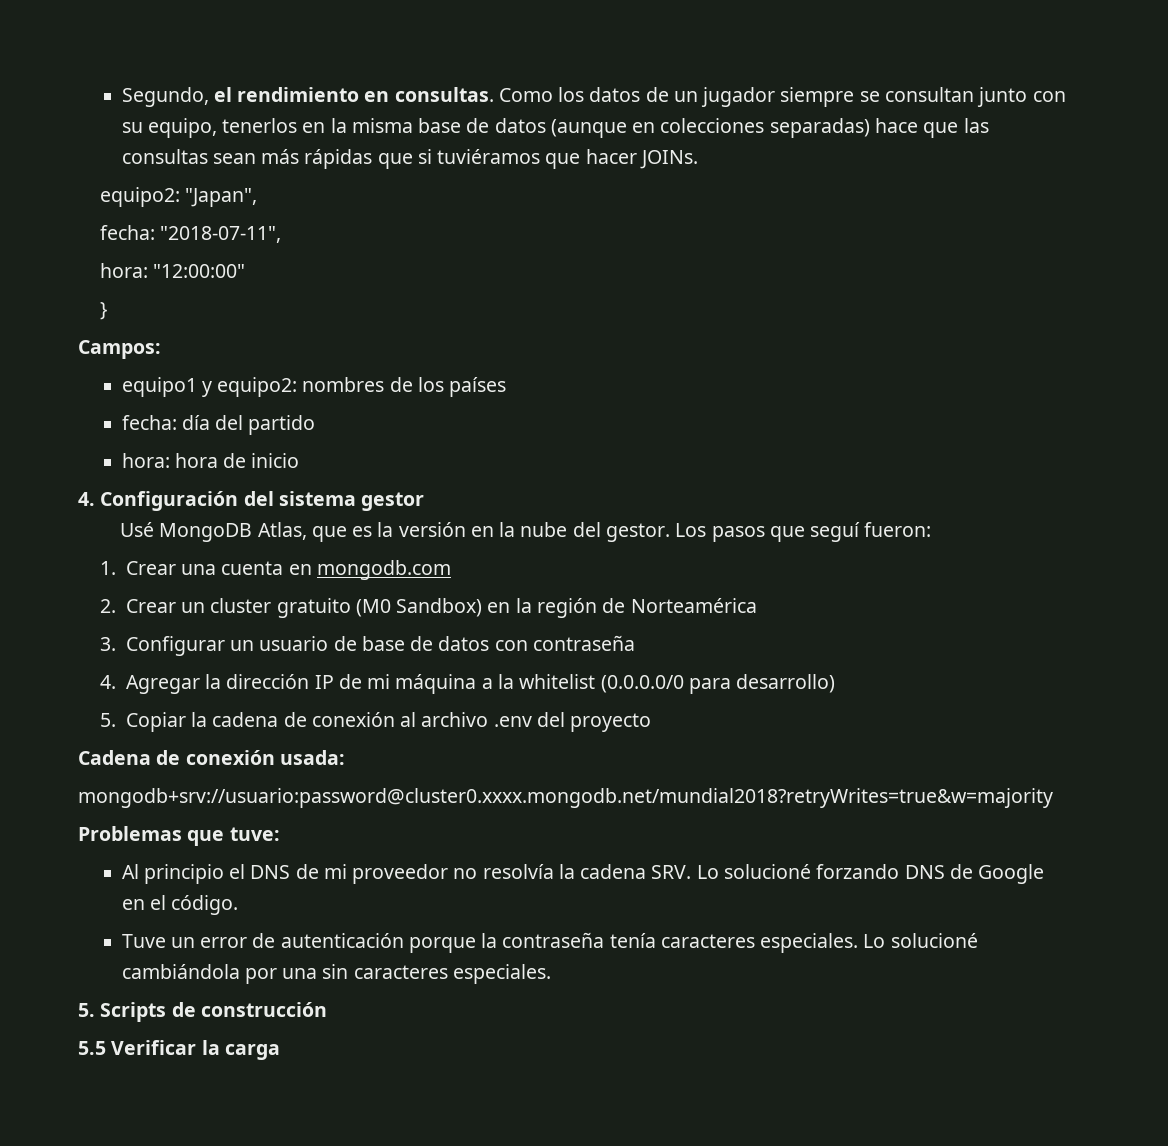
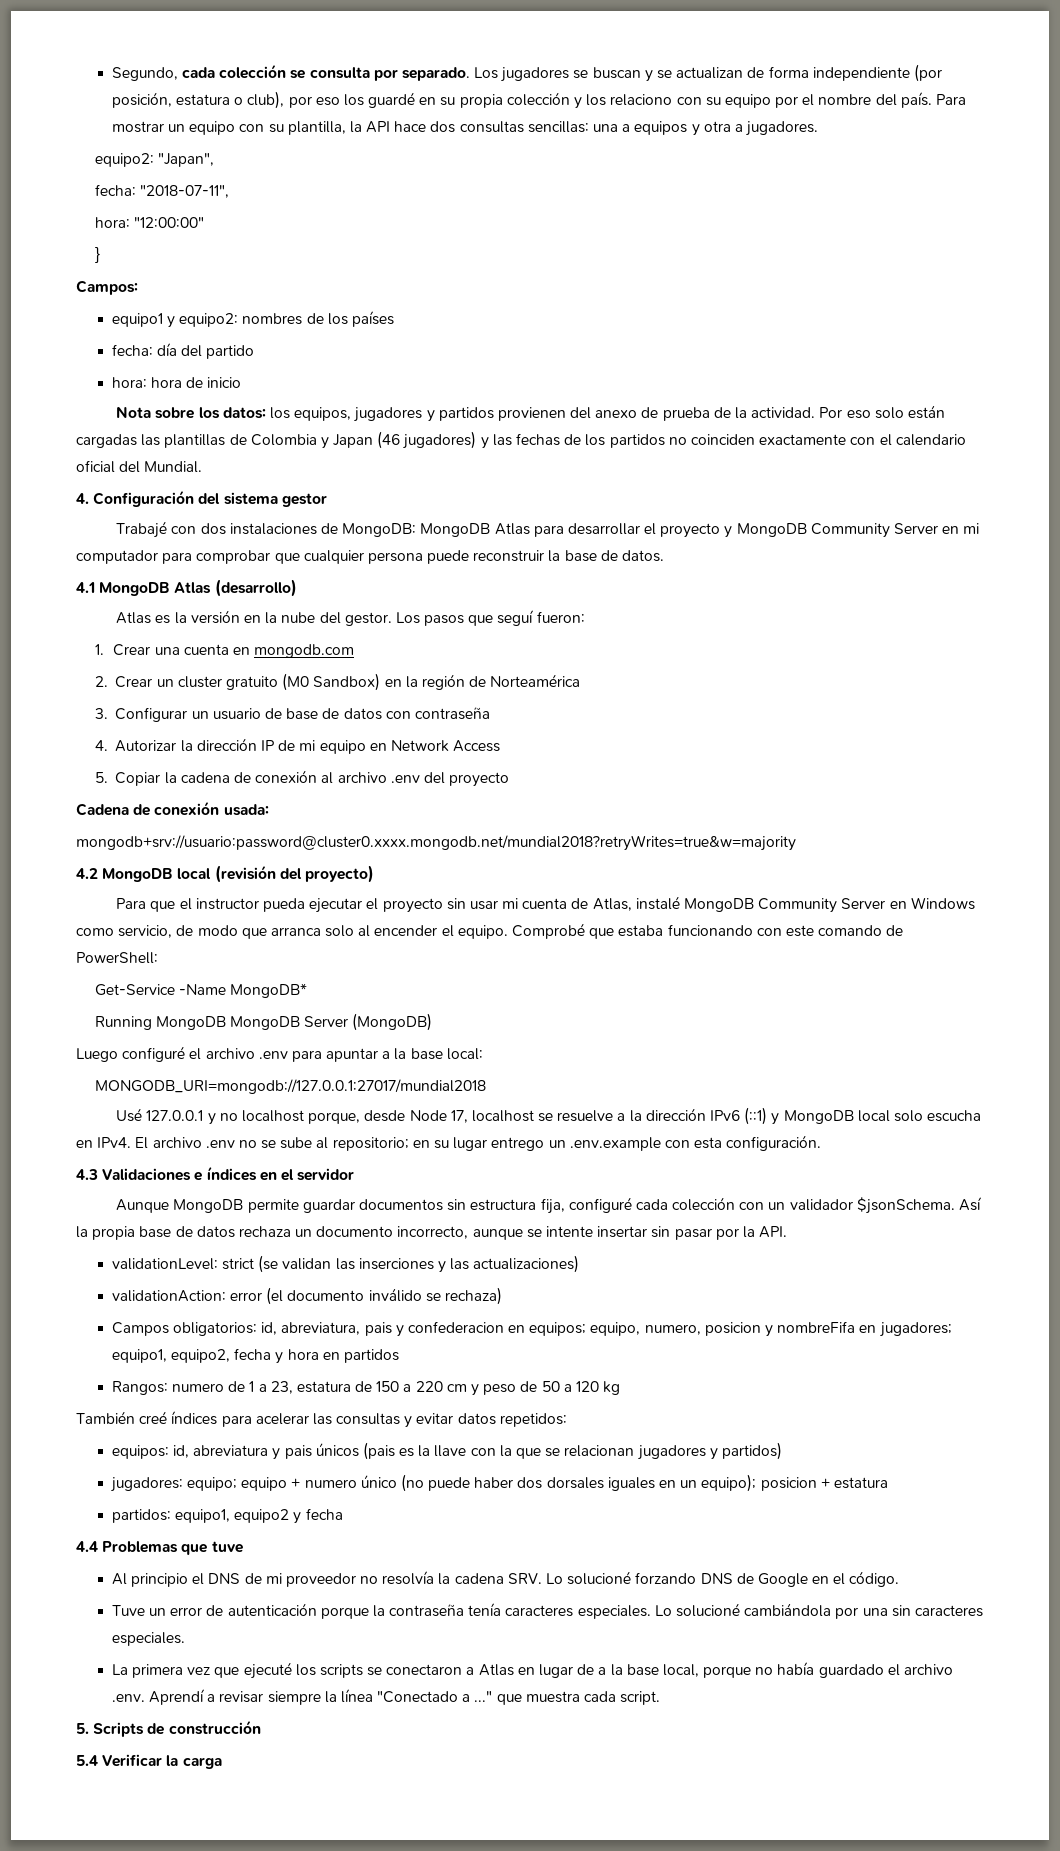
[213,87,1066,107] [121,118,989,138] [121,149,698,169] el rendimiento en consultas. Como los datos de un jugador siempre se consultan junto con su equipo, tenerlos en la misma base de datos (aunque en colecciones separadas) hace que las consultas sean más rápidas que si tuviéramos que hacer JOINs. -> [181,64,942,82] [111,91,967,109] [111,121,819,136] cada colección se consulta por separado. Los jugadores se buscan y se actualizan de forma independiente (por posición, estatura o club), por eso los guardé en su propia colección y los relaciono con su equipo por el nombre del país. Para mostrar un equipo con su plantilla, la API hace dos consultas sencillas: una a equipos y otra a jugadores.
(300, 460) none -> [116,405,945,422] [76,431,966,449] [76,460,203,473] // Nota sobre los datos: los equipos, jugadores y partidos provienen del anexo de prueba de la actividad. Por eso solo están cargadas las plantillas de Colombia y Japan (46 jugadores) y las fechas de los partidos no coinciden exactamente con el calendario oficial del Mundial.
[120,522,347,542] Usé MongoDB Atlas, que -> [116,521,980,538] [76,550,665,564] [76,579,297,597] [116,612,152,624] Trabajé con dos instalaciones de MongoDB: MongoDB Atlas para desarrollar el proyecto y MongoDB Community Server en mi computador para comprobar que cualquier persona puede reconstruir la base de datos. // 4.1 MongoDB Atlas (desarrollo) // Atlas
[125,675,200,694] Agregar -> [115,740,177,752] Autorizar
[395,674,836,694] máquina a la whitelist (0.0.0.0/0 para desarrollo) -> [319,740,501,754] equipo en Network Access
(1053, 798) none -> [76,865,374,883] [116,896,975,913] [76,923,904,939] [76,952,158,964] [94,983,308,998] [94,1013,433,1031] [76,1046,483,1062] [94,1079,486,1094] [116,1107,982,1125] [76,1135,822,1151] [76,1166,355,1181] [116,1197,983,1214] [76,1226,788,1240] [111,1255,580,1273] [111,1287,502,1305] [111,1321,952,1337] [111,1348,399,1364] [111,1381,621,1396] [76,1411,567,1428] [111,1442,782,1460] [110,1474,888,1492] [111,1508,343,1524] [76,1541,98,1552] 4.2 MongoDB local (revisión del proyecto) // Para que el instructor pueda ejecutar el proyecto sin usar mi cuenta de Atlas, instalé MongoDB Community Server en Windows como servicio, de modo que arranca solo al encender el equipo. Comprobé que estaba funcionando con este comando de PowerShell: // Get-Service -Name MongoDB* // Running MongoDB MongoDB Server (MongoDB) // Luego configuré el archivo .env para apuntar a la base local: // MONGODB_URI=mongodb://127.0.0.1:27017/mundial2018 // Usé 127.0.0.1 y no localhost porque, desde Node 17, localhost se resuelve a la dirección IPv6 (::1) y MongoDB local solo escucha en IPv4. El archivo .env no se sube al repositorio; en su lugar entrego un .env.example con esta configuración. // 4.3 Validaciones e índices en el servidor // Aunque MongoDB permite guardar documentos sin estructura fija, configuré cada colección con un validador $jsonSchema. Así la propia base de datos rechaza un documento incorrecto, aunque se intente insertar sin pasar por la API. // validationLevel: strict (se validan las inserciones y las actualizaciones) // validationAction: error (el documento inválido se rechaza) // Campos obligatorios: id, abreviatura, pais y confederacion en equipos; equipo, numero, posicion y nombreFifa en jugadores; equipo1, equipo2, fecha y hora en partidos // Rangos: numero de 1 a 23, estatura de 150 a 220 cm y peso de 50 a 120 kg // También creé índices para acelerar las consultas y evitar datos repetidos: // equipos: id, abreviatura y pais únicos (pais es la llave con la que se relacionan jugadores y partidos) // jugadores: equipo; equipo + numero único (no puede haber dos dorsales iguales en un equipo); posicion + estatura // partidos: equipo1, equipo2 y fecha // 4.4
[229,827,280,841] tuve: -> [211,1541,243,1553] tuve
(551, 974) none -> [111,1662,954,1679] [111,1689,661,1705] // La primera vez que ejecuté los scripts se conectaron a Atlas en lugar de a la base local, porque no había guardado el archivo .env. Aprendí a revisar siempre la línea "Conectado a ..." que muestra cada script.
[78,1041,106,1055] 5.5 -> [76,1755,98,1766] 5.4

